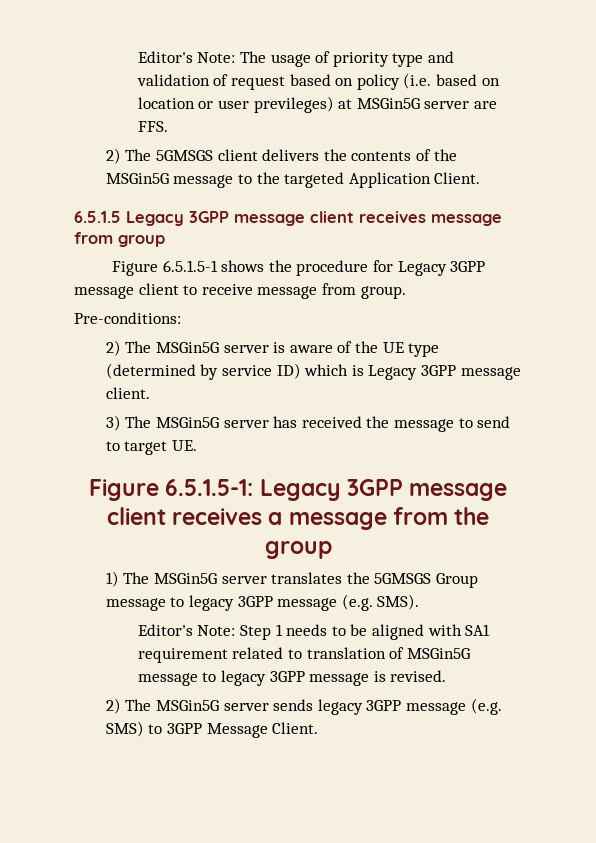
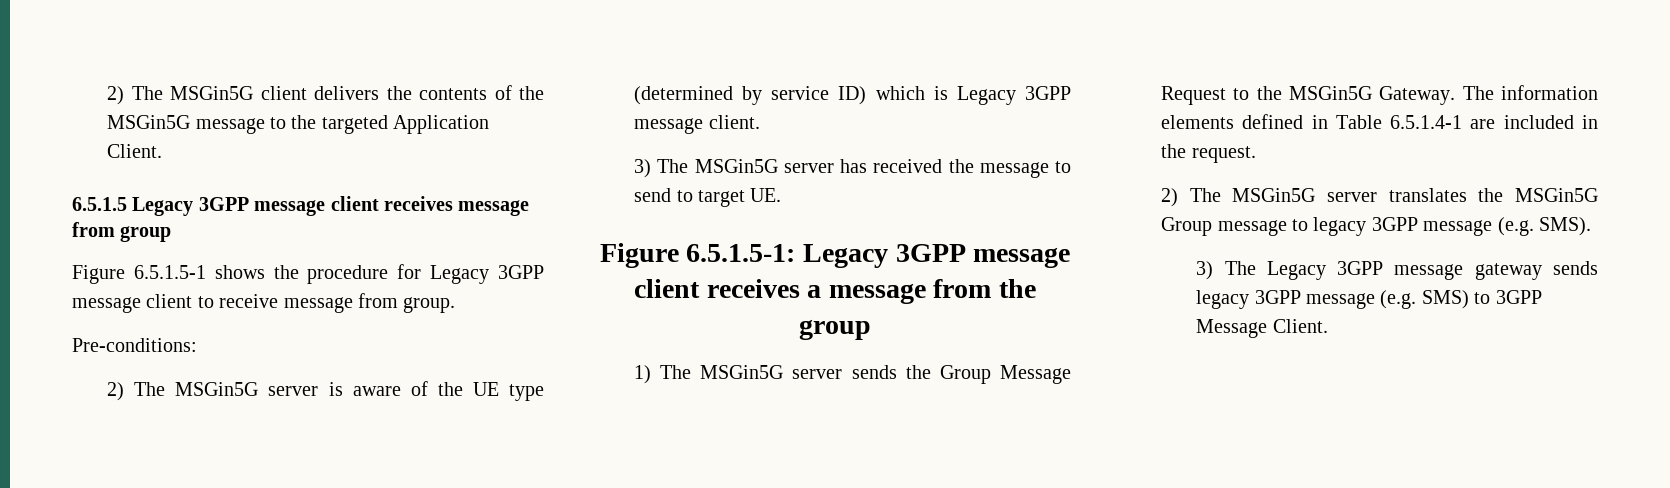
[137,51,454,67] [136,73,500,90] [137,96,497,113] [137,121,168,132] [105,148,214,164] Editor's Note: The usage of priority type and validation of request based on policy (i.e. based on location or user previleges) at MSGin5G server are FFS. // 2) The 5GMSGS -> [107,86,254,105] 2) The MSGin5G
(267, 580) none -> [851,365,1071,384] [1161,85,1598,105] [1161,114,1598,129] [1161,144,1256,163] [1161,188,1378,207] sends the Group Message Request to the MSGin5G Gateway. The information elements defined in Table 6.5.1.4-1 are included in the request. // 2) The MSGin5G server
[374,573,432,584] 5GMSGS -> [1515,188,1598,202] MSGin5G
[137,624,491,640] [137,647,470,663] [137,670,447,686] [105,698,269,714] Editor's Note: Step 1 needs to be aligned with SA1 requirement related to translation of MSGin5G message to legacy 3GPP message is revised. // 2) The MSGin5G server -> [1196,261,1542,280] 3) The Legacy 3GPP message gateway

